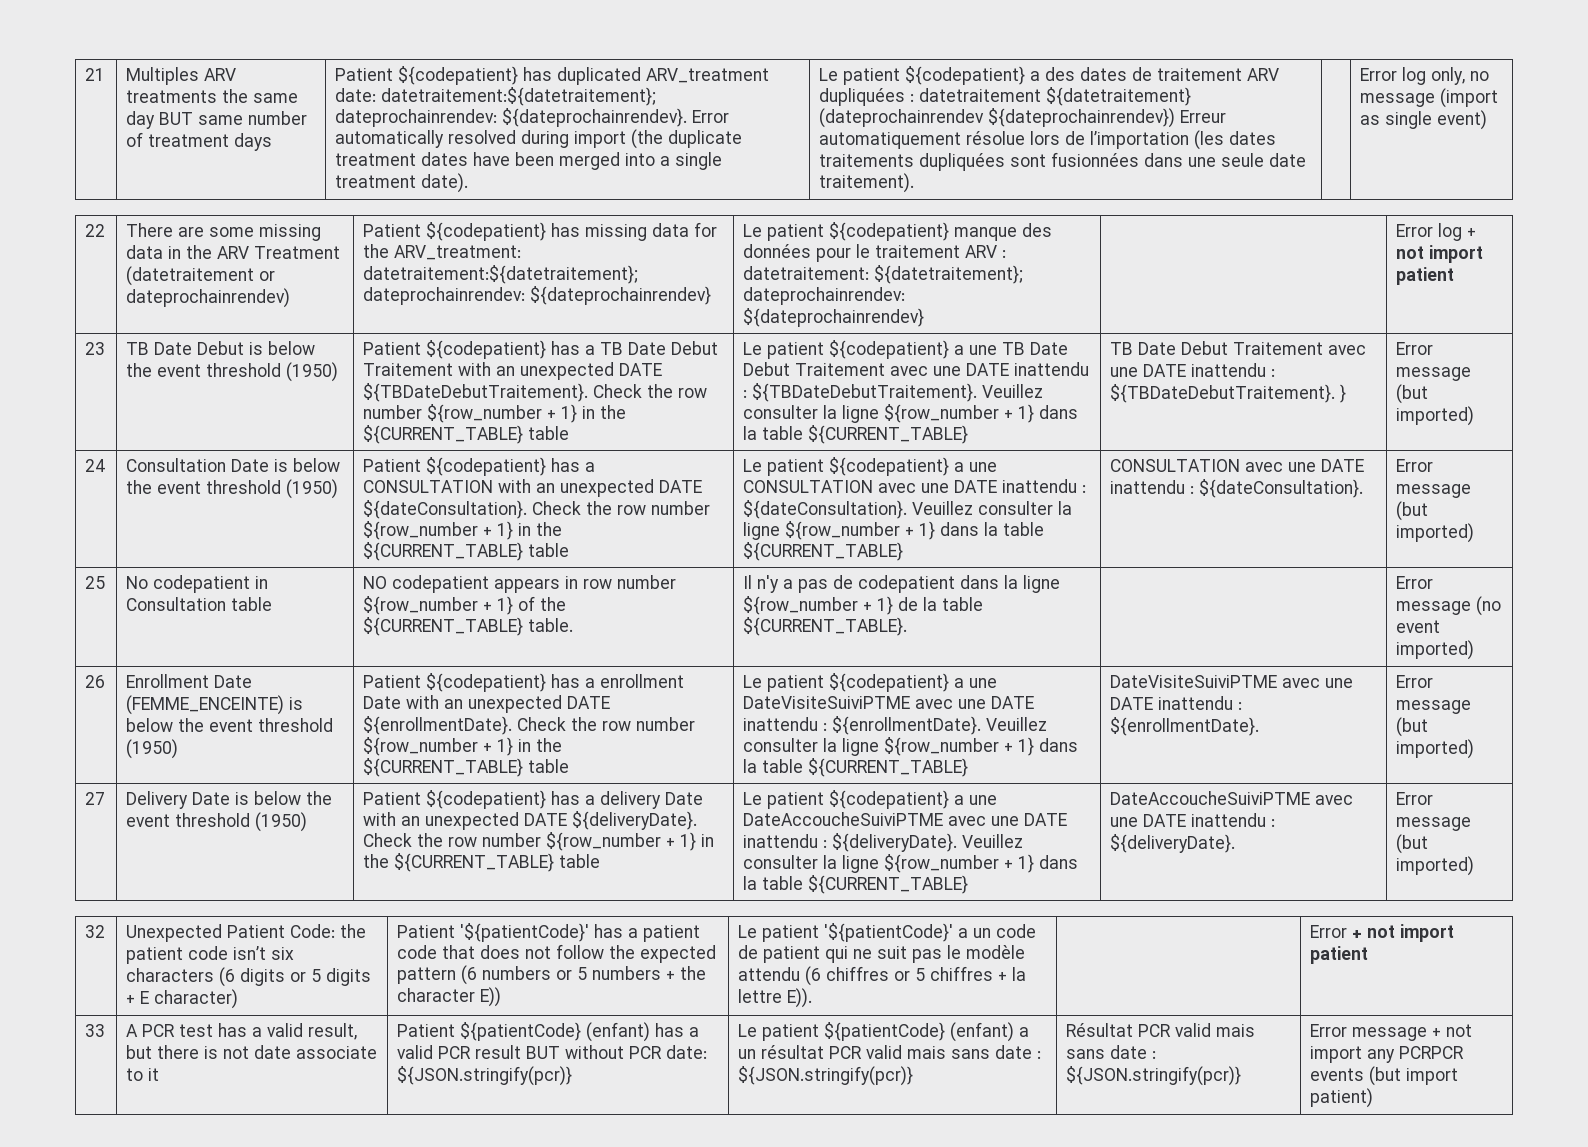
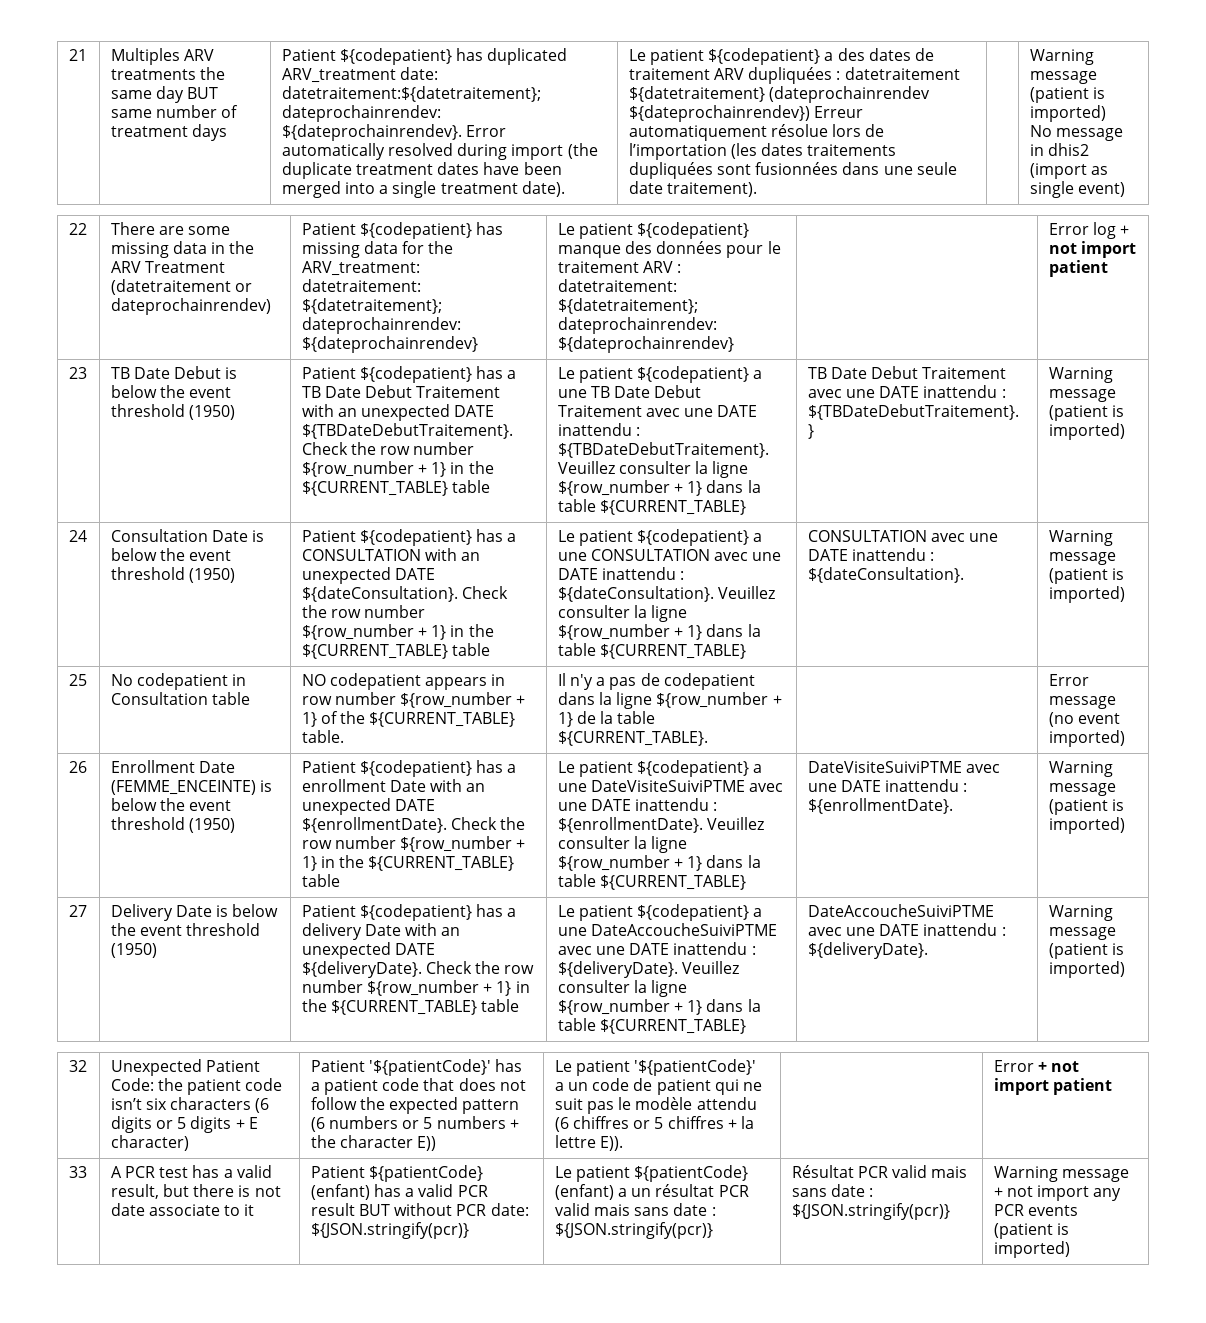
[1360,67,1490,85] [1360,93,1436,107] Error log only, no message -> [1029,49,1094,65] [1029,71,1097,84] [1029,87,1106,103] [1029,105,1106,122] [1029,125,1124,141] [1029,143,1090,156] Warning message (patient is imported) // No message in dhis2
[1396,342,1434,355] [1396,367,1472,381] [1396,384,1429,404] Error message (but -> [1048,367,1113,383] [1048,389,1116,402] [1048,405,1125,421] Warning message (patient is
[1396,459,1434,472] [1396,484,1472,498] [1396,501,1429,521] Error message (but -> [1048,530,1113,546] [1048,552,1116,565] [1048,568,1125,584] Warning message (patient is
[1396,675,1434,688] [1396,700,1472,714] [1396,717,1429,737] Error message (but -> [1048,761,1113,777] [1048,783,1116,796] [1048,799,1125,815] Warning message (patient is
[1396,792,1434,805] [1396,817,1472,831] [1396,834,1429,854] Error message (but -> [1048,905,1113,921] [1048,927,1116,940] [1048,943,1125,959] Warning message (patient is
[1310,1024,1348,1037] Error -> [993,1166,1058,1182] Warning
[1399,1046,1465,1059] [1310,1066,1459,1086] [1310,1088,1374,1108] PCRPCR events (but import patient) -> [993,1204,1079,1216] [993,1223,1070,1239] [993,1241,1070,1258] PCR events (patient is imported)

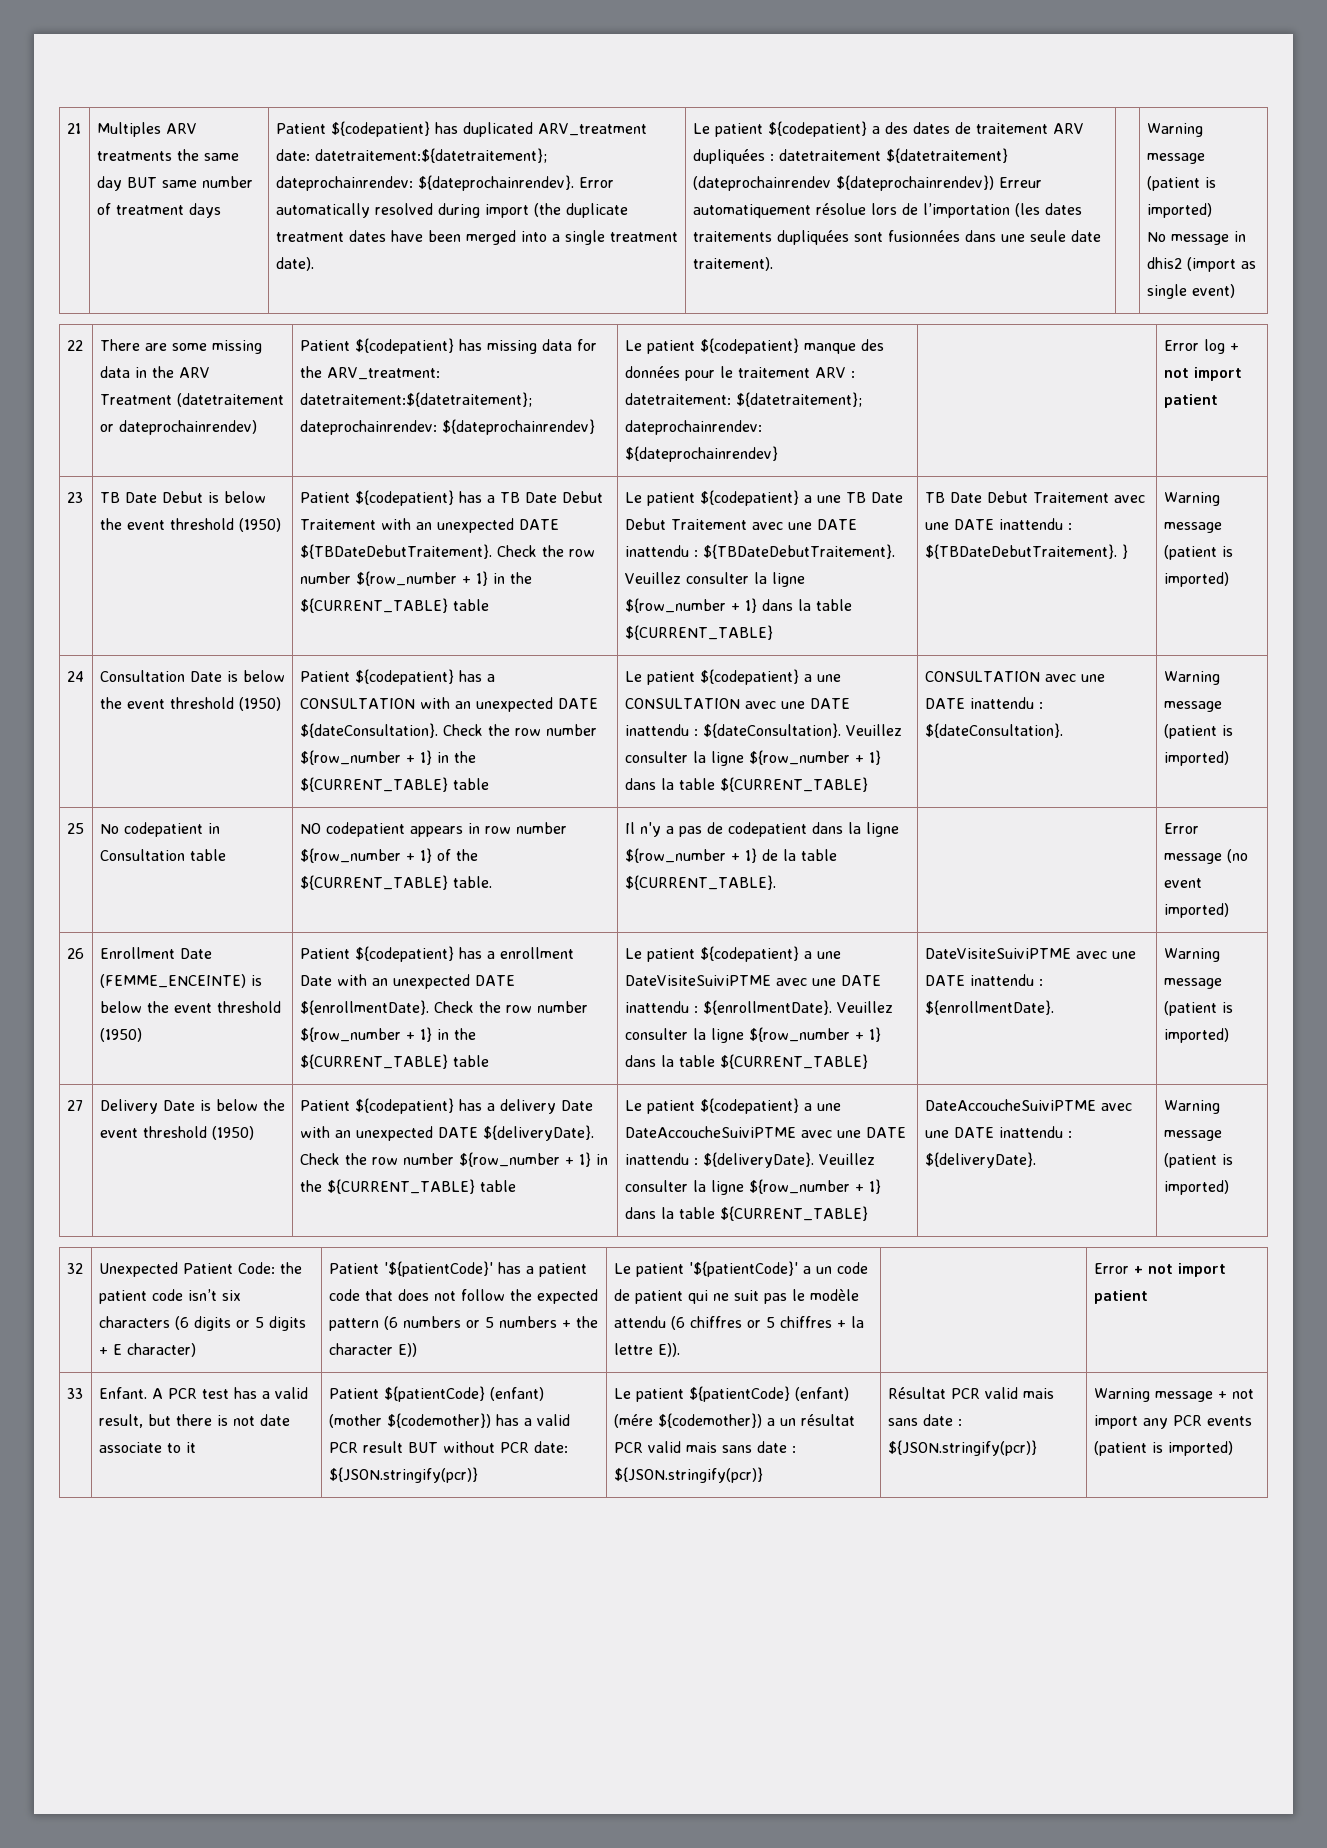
(87, 1172) none -> [98,1387,147,1399] Enfant.
(370, 1192) none -> [328,1413,491,1428] (mother ${codemother})
(614, 1192) none -> [613,1413,762,1428] (mére ${codemother})

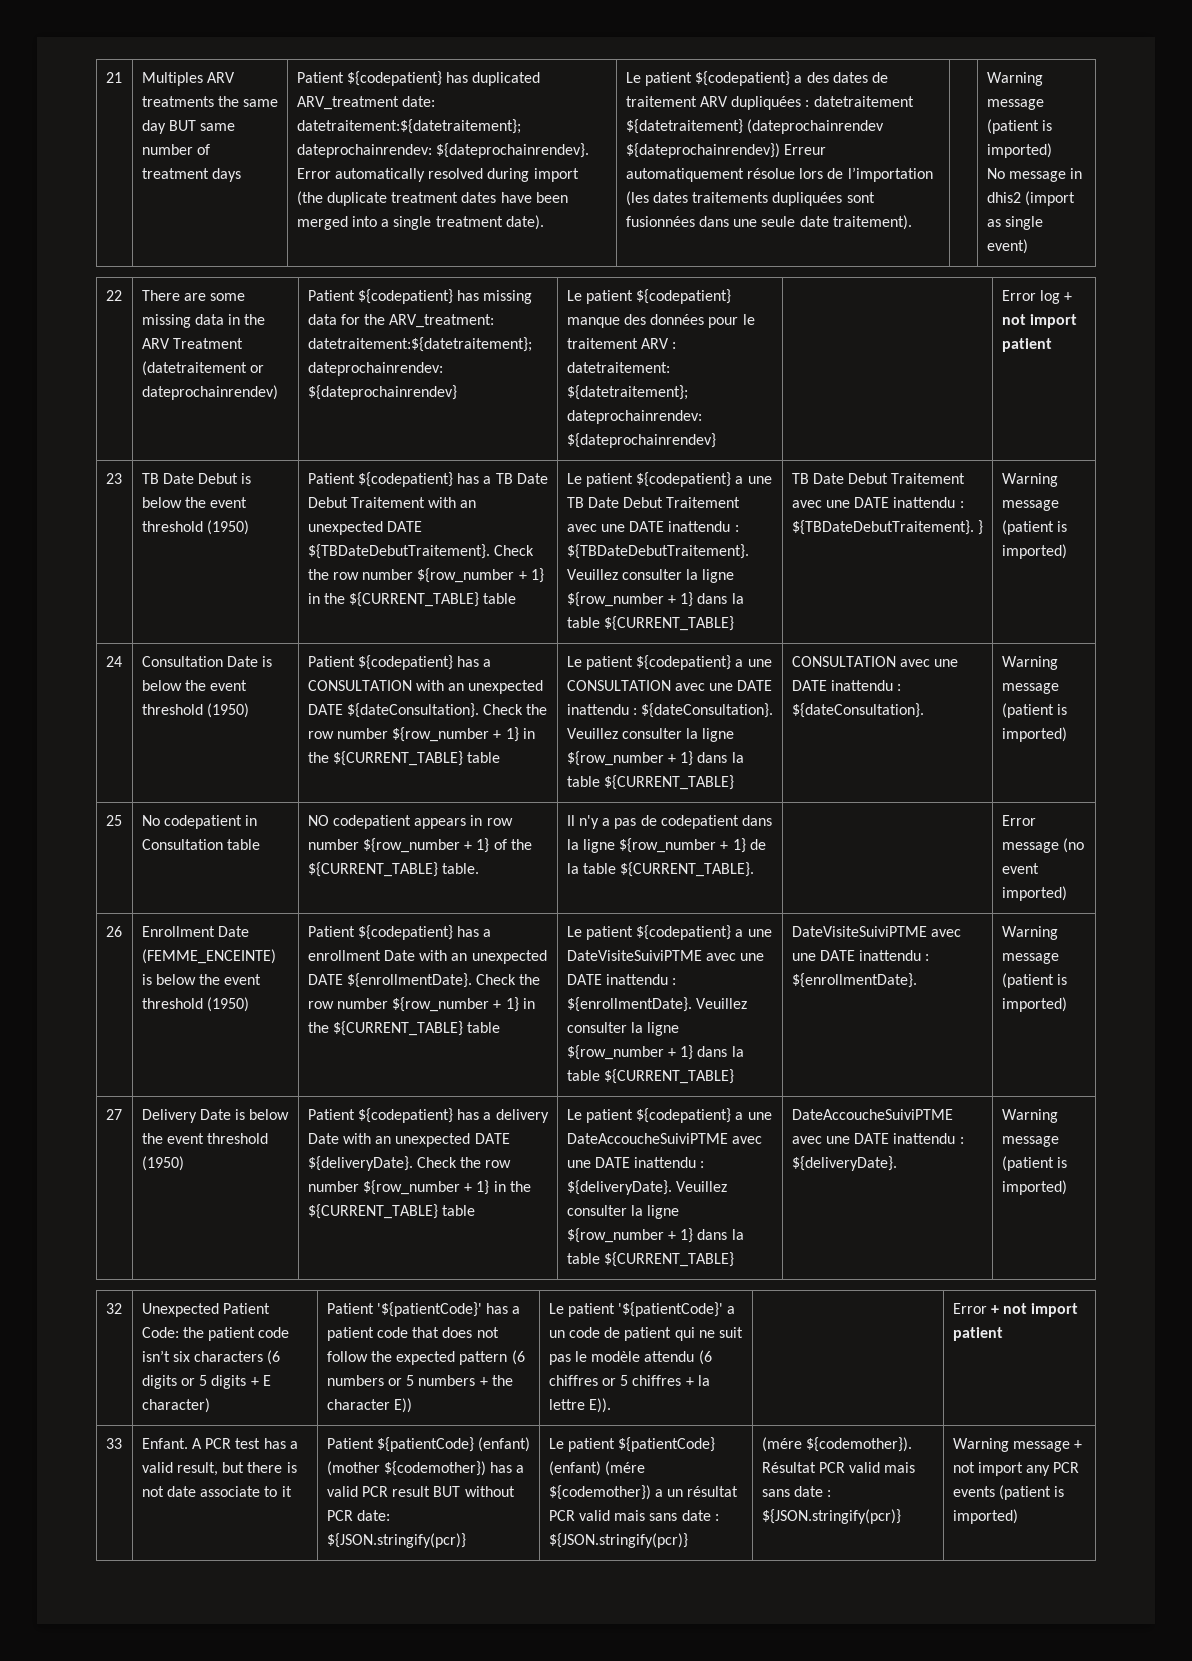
(763, 1475) none -> [761,1437,912,1452] (mére ${codemother}).

